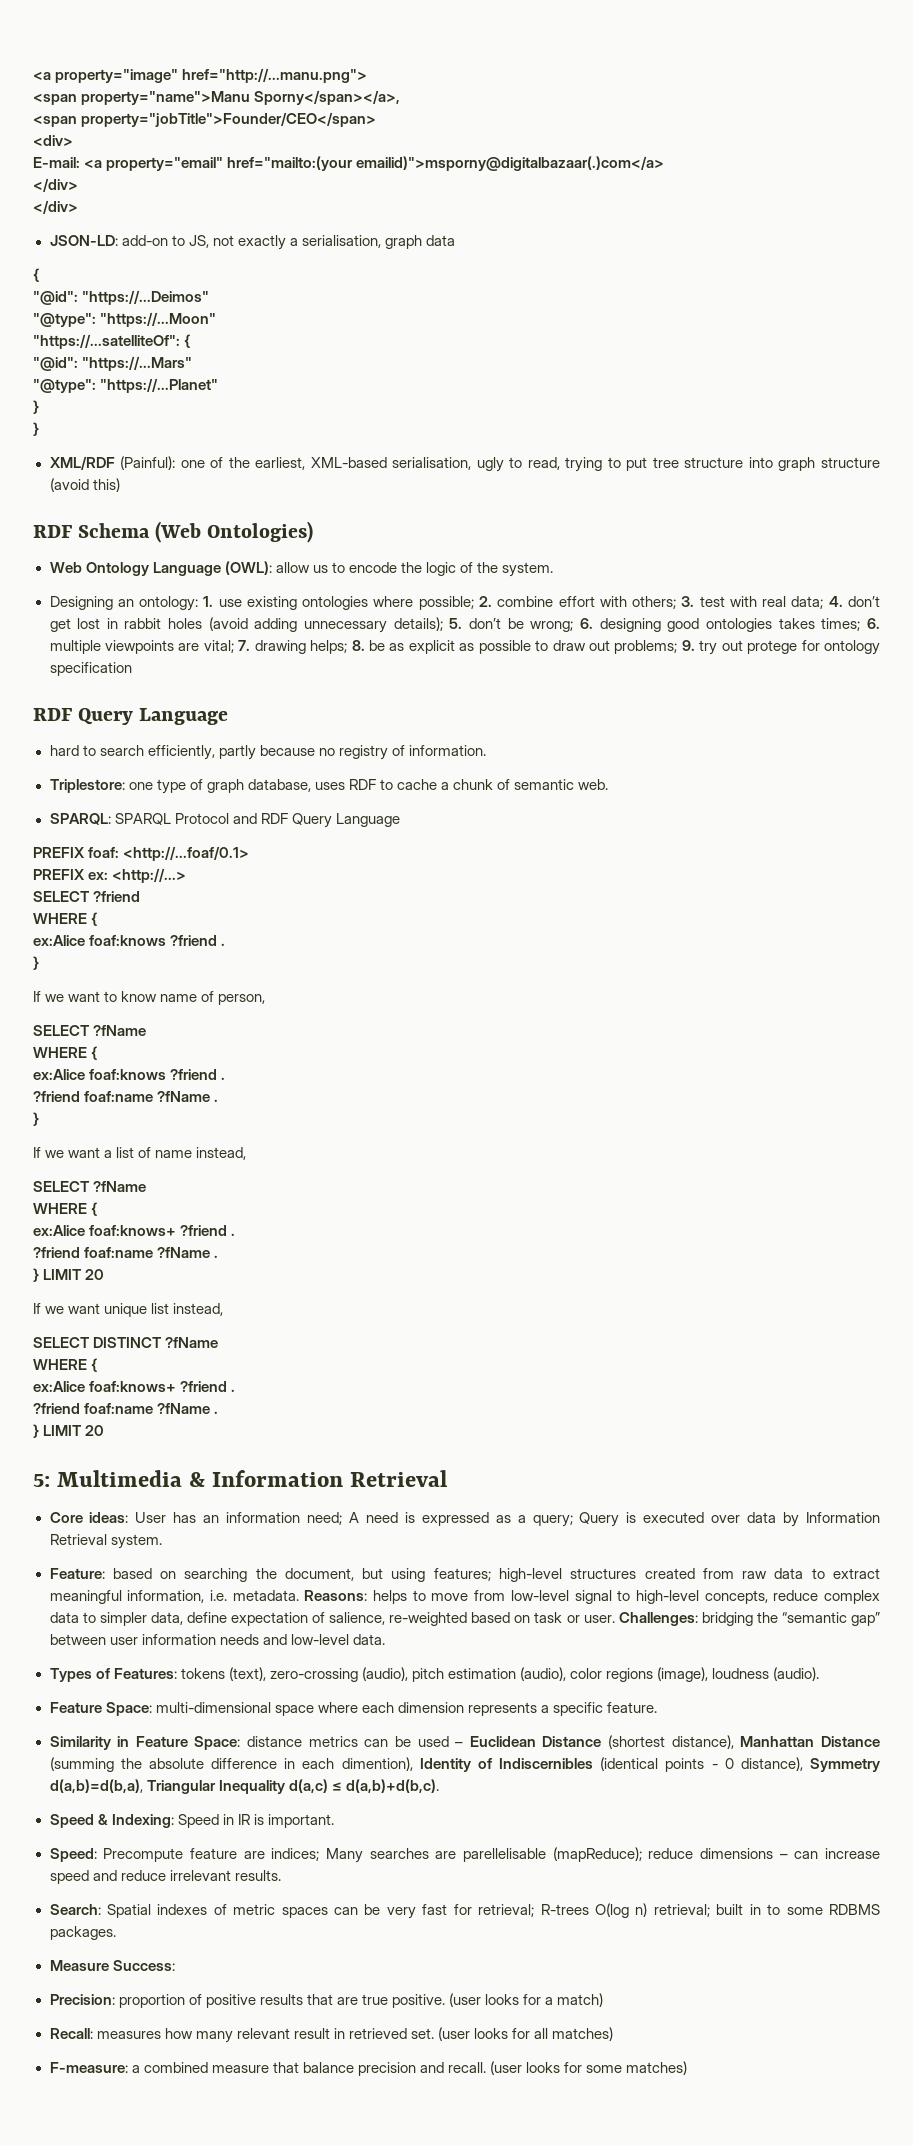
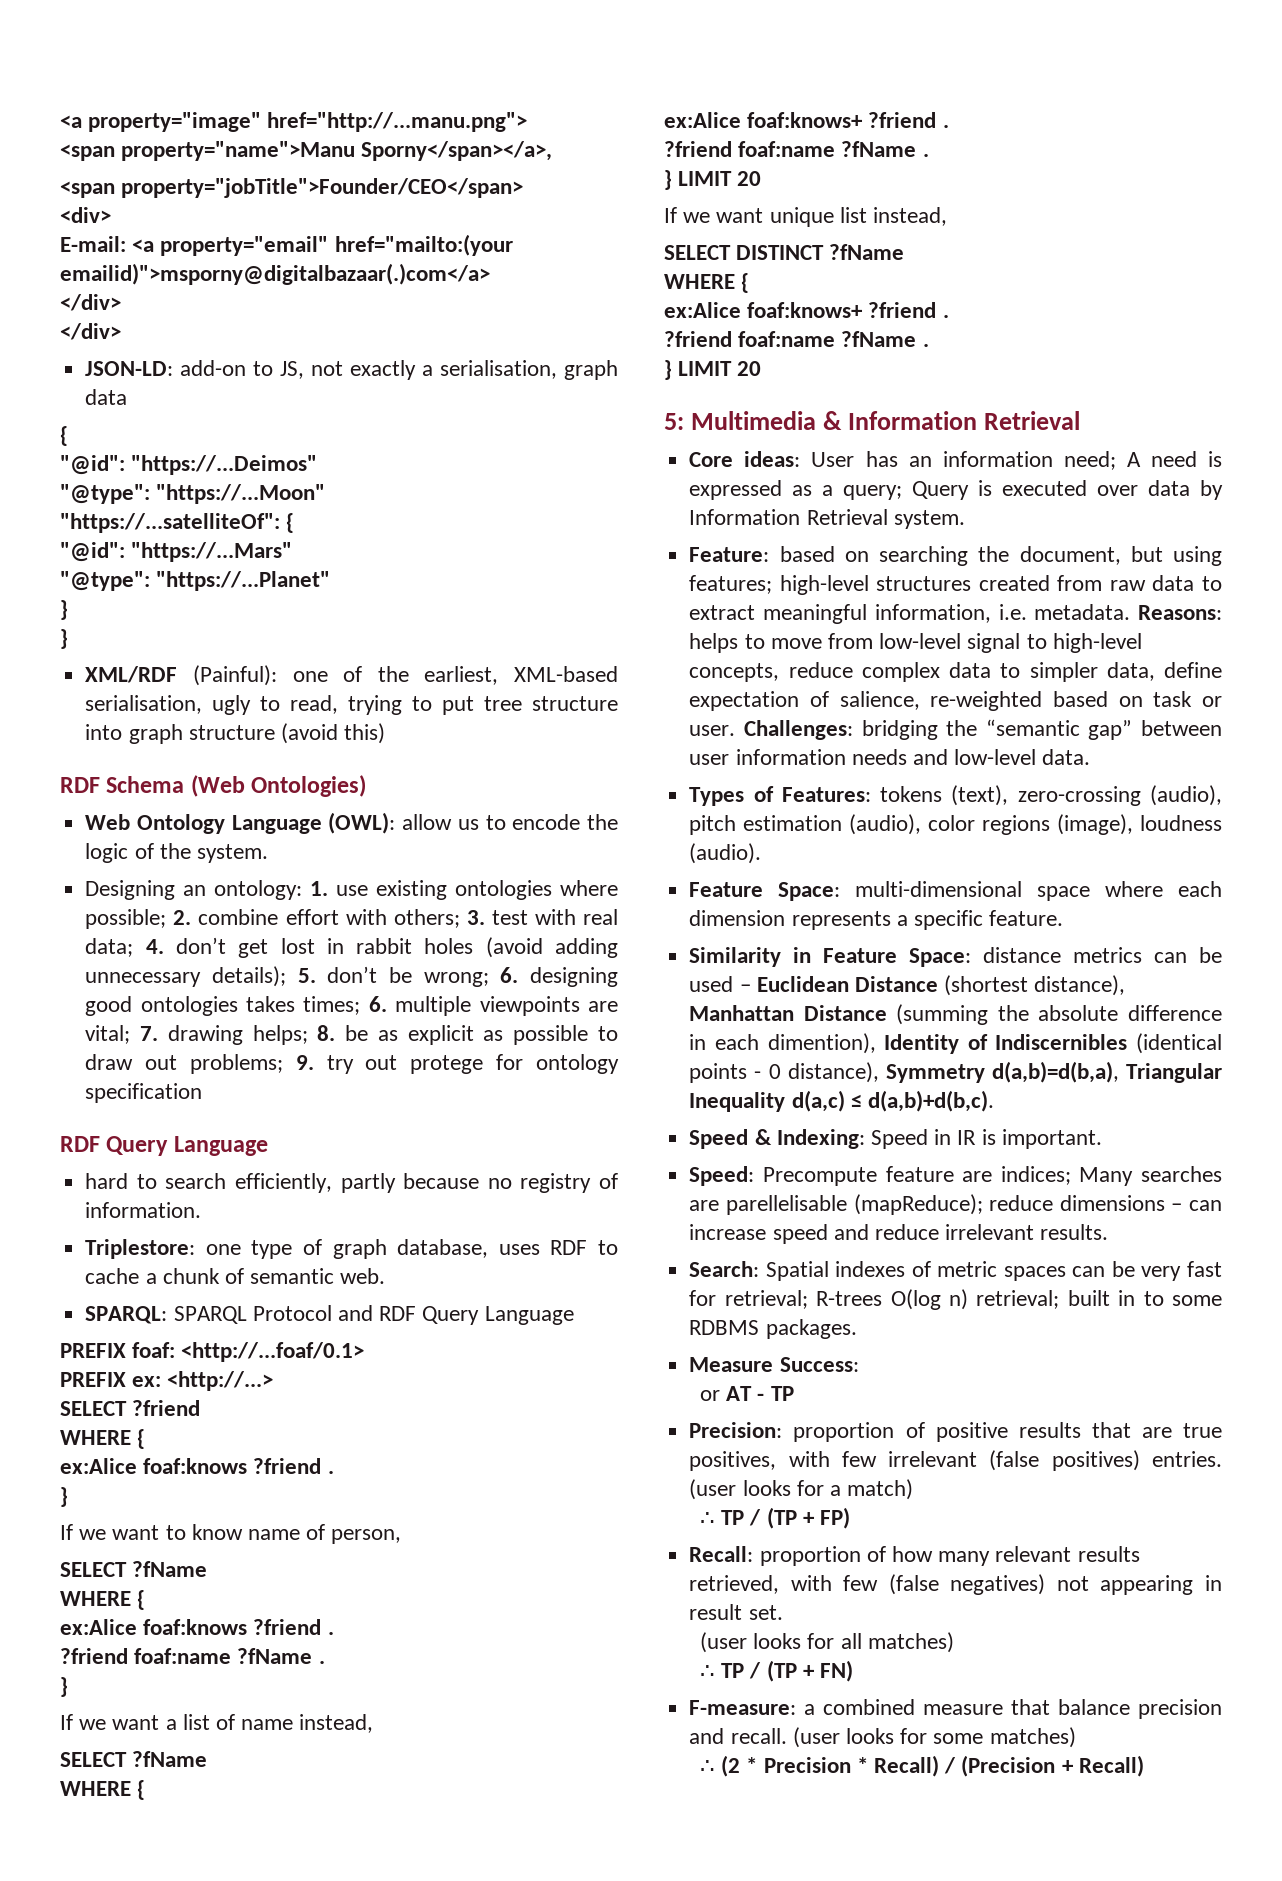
(175, 1965) none -> [699,1386,794,1401] // or AT - TP
[391,1994,445,2008] positive. -> [689,1450,1222,1471] positives, with few irrelevant (false positives) entries.
(604, 2000) none -> [699,1507,850,1529] // ∴ TP / (TP + FP)
[96,2031,161,2039] measures -> [759,1546,886,1566] proportion of
[293,2028,407,2039] result in retrieved -> [1077,1546,1140,1562] [689,1574,1222,1595] [689,1604,743,1620] results retrieved, with few (false negatives) not appearing in result
(434, 2033) none -> (783, 1612) //
(614, 2034) none -> [699,1660,853,1682] // ∴ TP / (TP + FN)
(688, 2068) none -> [699,1755,1144,1777] // ∴ (2 * Precision * Recall) / (Precision + Recall)

